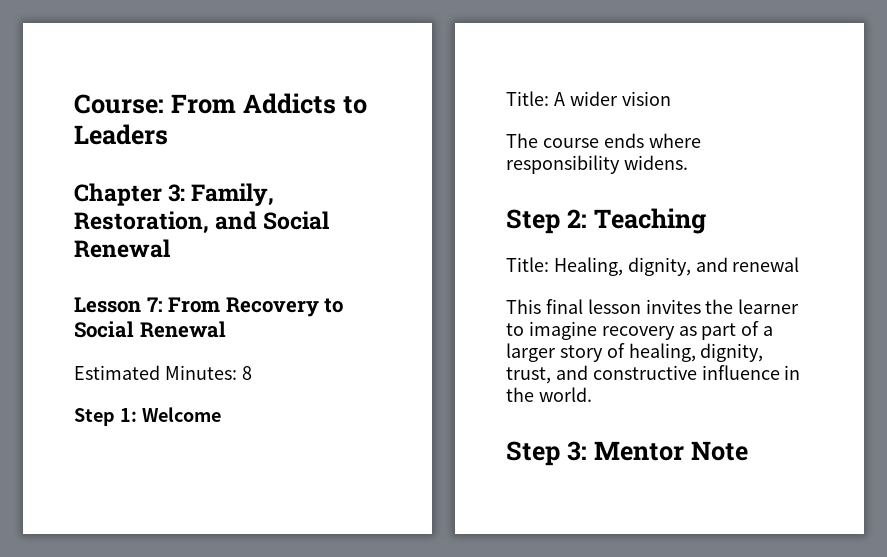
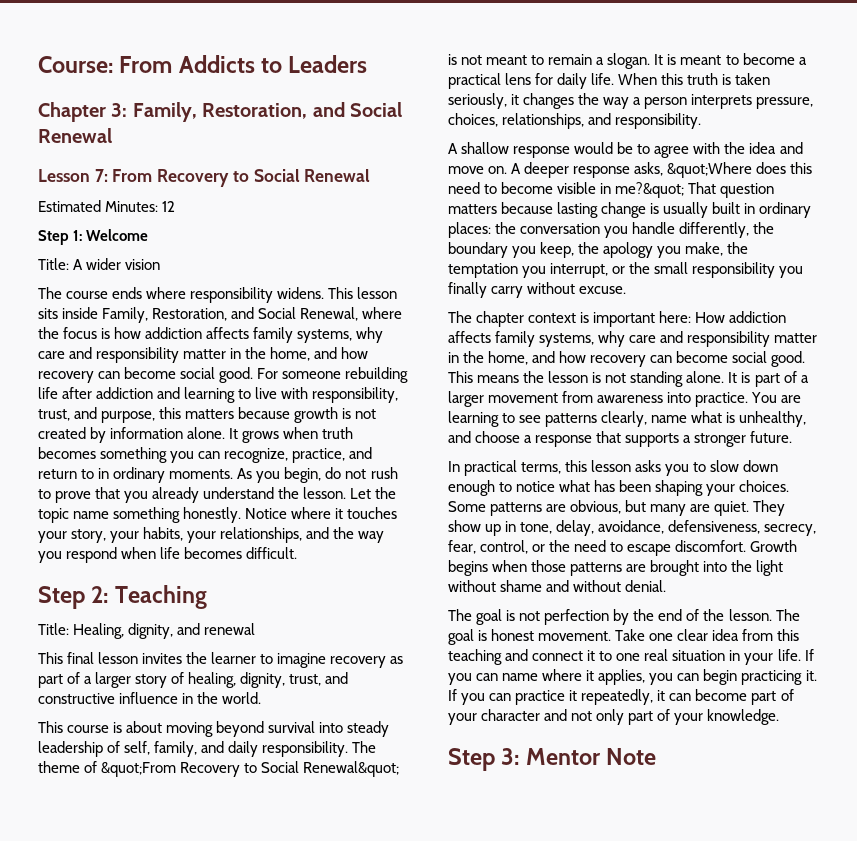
[241,366,252,380] 8 -> [162,201,176,212] 12
(688, 162) none -> [328,287,398,299] [38,307,403,323] [38,327,384,343] [38,347,369,363] [38,367,409,383] [38,387,399,403] [38,407,377,423] [38,427,354,443] [38,447,373,463] [38,467,398,483] [38,487,397,503] [38,507,398,523] [38,527,385,543] [38,547,298,563] This lesson sits inside Family, Restoration, and Social Renewal, where the focus is how addiction affects family systems, why care and responsibility matter in the home, and how recovery can become social good. For someone rebuilding life after addiction and learning to live with responsibility, trust, and purpose, this matters because growth is not created by information alone. It grows when truth becomes something you can recognize, practice, and return to in ordinary moments. As you begin, do not rush to prove that you already understand the lesson. Let the topic name something honestly. Notice where it touches your story, your habits, your relationships, and the way you respond when life becomes difficult.
(592, 394) none -> [38,721,390,737] [38,741,377,757] [38,761,400,777] [448,53,807,69] [448,73,771,89] [448,93,814,109] [448,113,702,129] [448,142,803,158] [448,162,813,178] [448,182,775,198] [448,202,812,218] [448,222,775,238] [448,242,749,258] [448,262,804,278] [448,282,627,298] [448,311,787,327] [448,331,818,347] [448,351,806,367] [448,371,809,387] [448,391,802,407] [448,411,807,427] [448,431,793,447] [448,460,779,476] [448,480,790,496] [448,500,786,516] [448,520,817,536] [448,540,798,556] [448,560,784,576] [448,580,667,592] [448,609,800,625] [448,629,800,645] [448,649,814,665] [448,669,817,685] [448,689,794,705] [448,709,780,725] // This course is about moving beyond survival into steady leadership of self, family, and daily responsibility. The theme of &quot;From Recovery to Social Renewal&quot; is not meant to remain a slogan. It is meant to become a practical lens for daily life. When this truth is taken seriously, it changes the way a person interprets pressure, choices, relationships, and responsibility. // A shallow response would be to agree with the idea and move on. A deeper response asks, &quot;Where does this need to become visible in me?&quot; That question matters because lasting change is usually built in ordinary places: the conversation you handle differently, the boundary you keep, the apology you make, the temptation you interrupt, or the small responsibility you finally carry without excuse. // The chapter context is important here: How addiction affects family systems, why care and responsibility matter in the home, and how recovery can become social good. This means the lesson is not standing alone. It is part of a larger movement from awareness into practice. You are learning to see patterns clearly, name what is unhealthy, and choose a response that supports a stronger future. // In practical terms, this lesson asks you to slow down enough to notice what has been shaping your choices. Some patterns are obvious, but many are quiet. They show up in tone, delay, avoidance, defensiveness, secrecy, fear, control, or the need to escape discomfort. Growth begins when those patterns are brought into the light without shame and without denial. // The goal is not perfection by the end of the lesson. The goal is honest movement. Take one clear idea from this teaching and connect it to one real situation in your life. If you can name where it applies, you can begin practicing it. If you can practice it repeatedly, it can become part of your character and not only part of your knowledge.

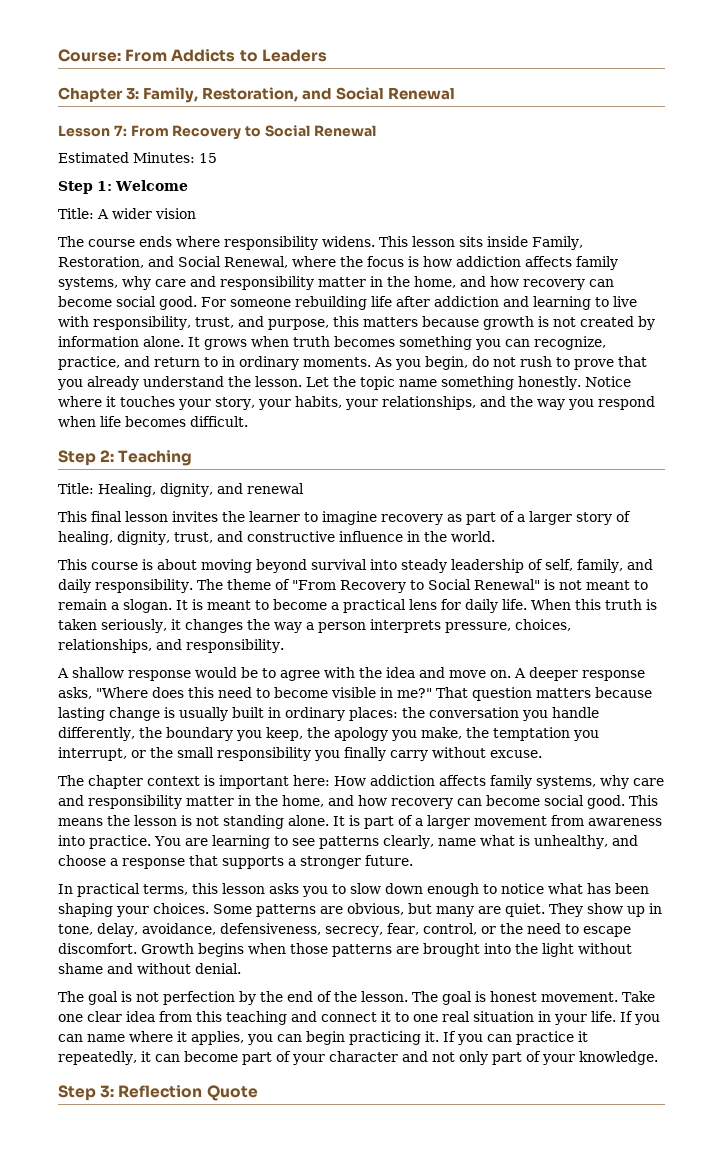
[162,201,176,212] 12 -> [199,153,217,163] 15
[101,761,400,777] &quot;From Recovery to Social Renewal&quot; -> [291,579,540,593] "From Recovery to Social Renewal"
[667,162,753,178] &quot;Where -> [96,687,148,698] "Where
[615,182,685,198] me?&quot; -> [397,688,432,698] me?"
[525,748,657,765] Mentor Note -> [118,1085,258,1101] Reflection Quote

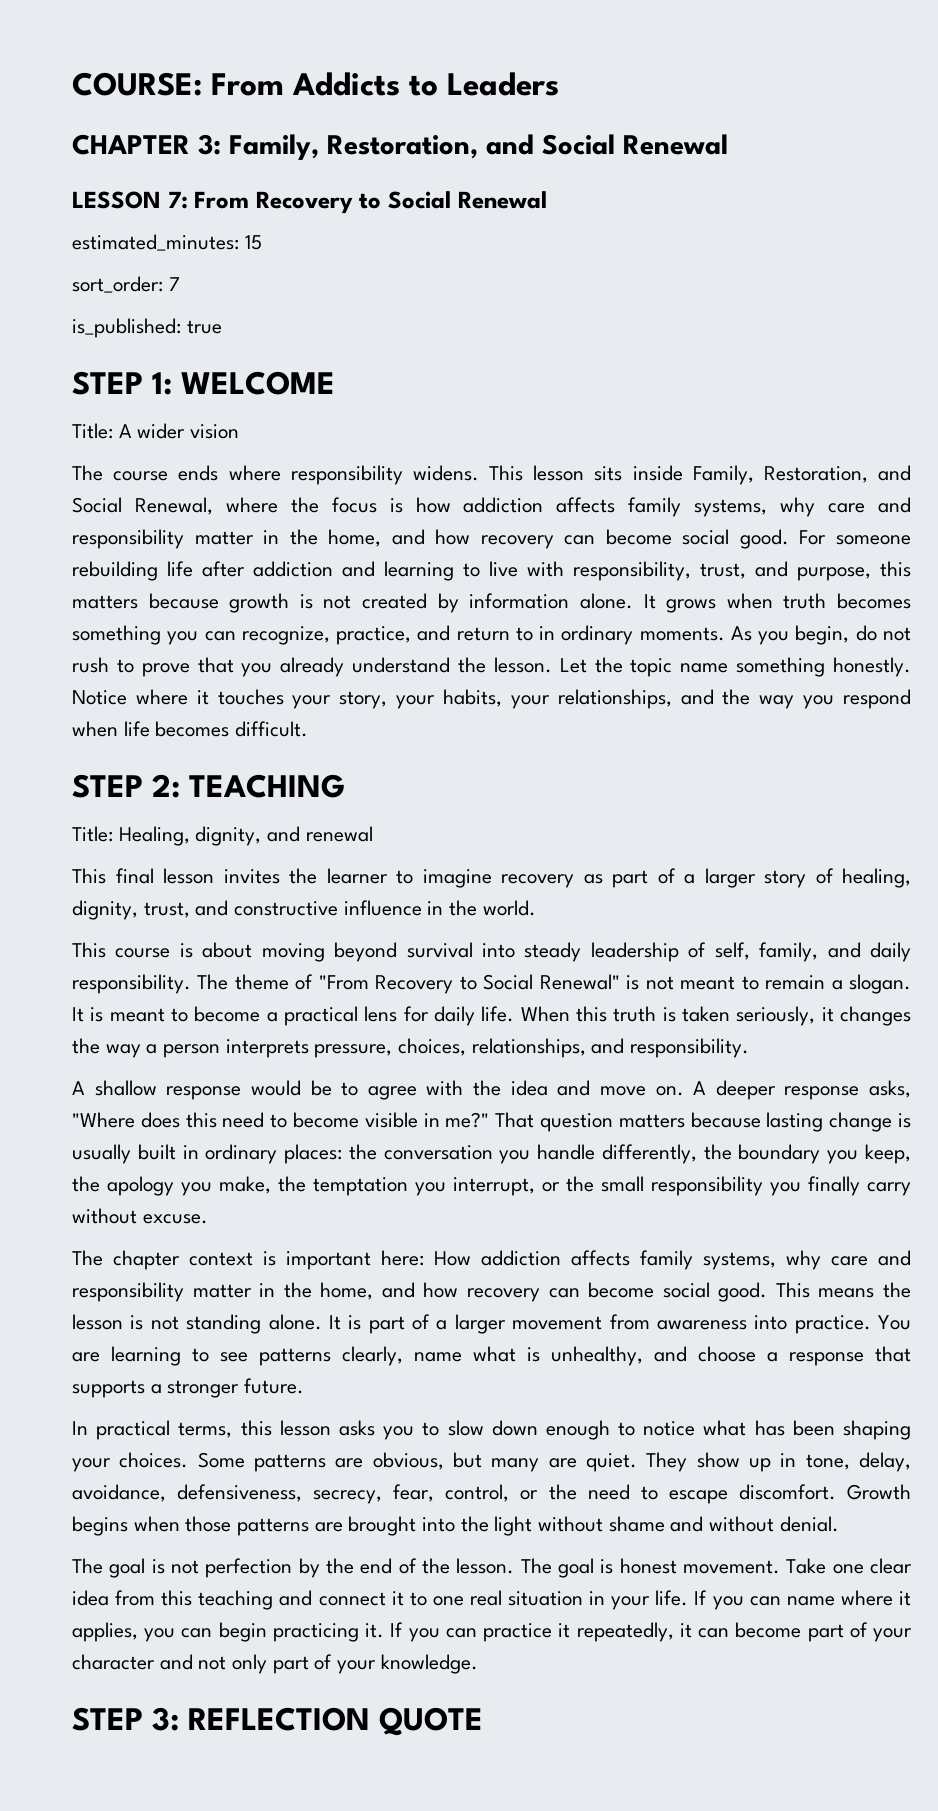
[58,49,121,62] Course: -> [72,72,202,96] COURSE:
[58,87,123,102] Chapter -> [72,134,190,155] CHAPTER
[58,125,110,137] Lesson -> [72,191,161,209] LESSON
[58,152,195,163] Estimated Minutes: -> [72,234,239,251] estimated_minutes:
[58,180,188,194] Step 1: Welcome -> [72,276,180,293] [72,318,222,338] [72,371,335,395] sort_order: 7 // is_published: true // STEP 1: WELCOME
[58,450,193,466] Step 2: Teaching -> [72,774,345,798] STEP 2: TEACHING
[58,1085,258,1101] Step 3: Reflection Quote -> [72,1707,483,1736] STEP 3: REFLECTION QUOTE

